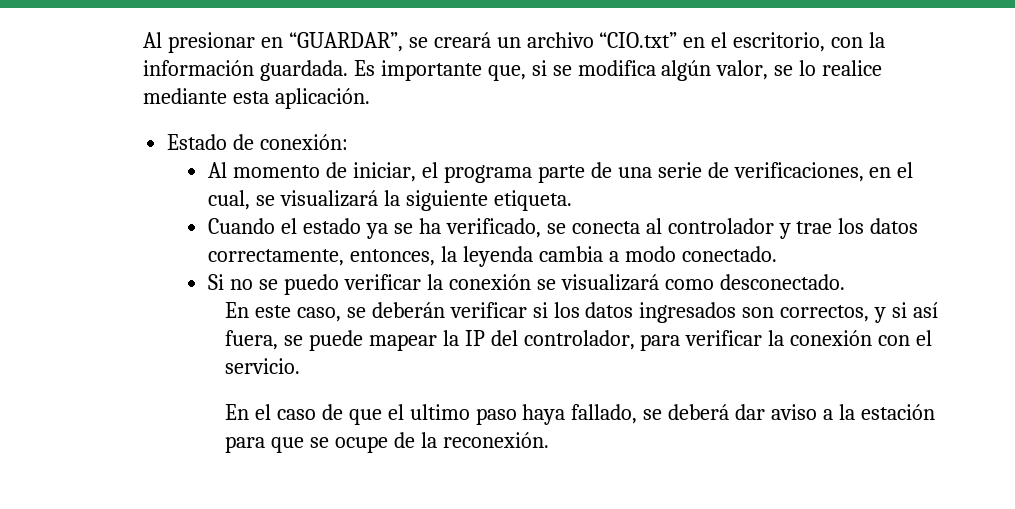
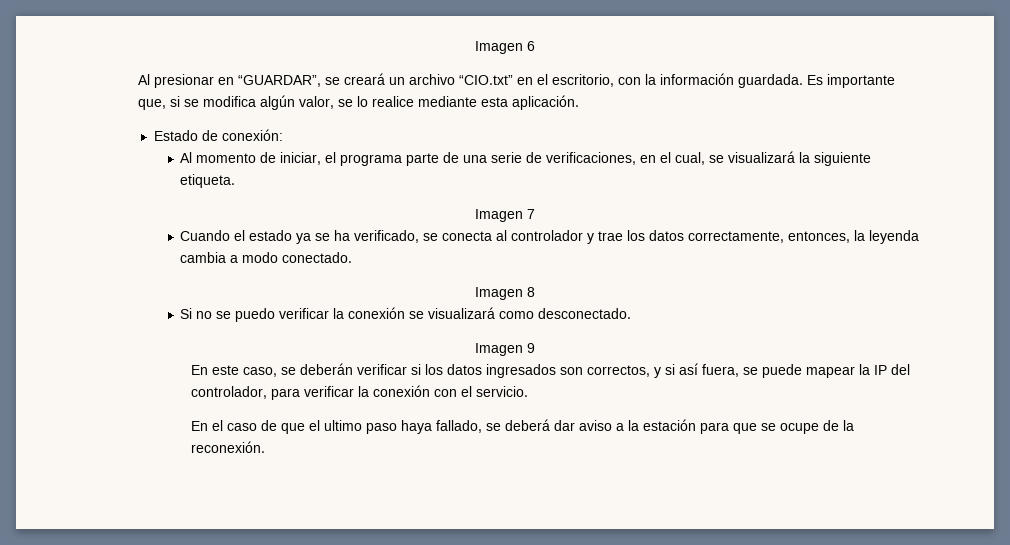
(142, 40) none -> [475,41,535,54] Imagen 6 //
(572, 200) none -> [475,209,535,222] // Imagen 7
(777, 254) none -> [475,287,535,300] // Imagen 8
(845, 282) none -> [475,343,535,356] // Imagen 9

